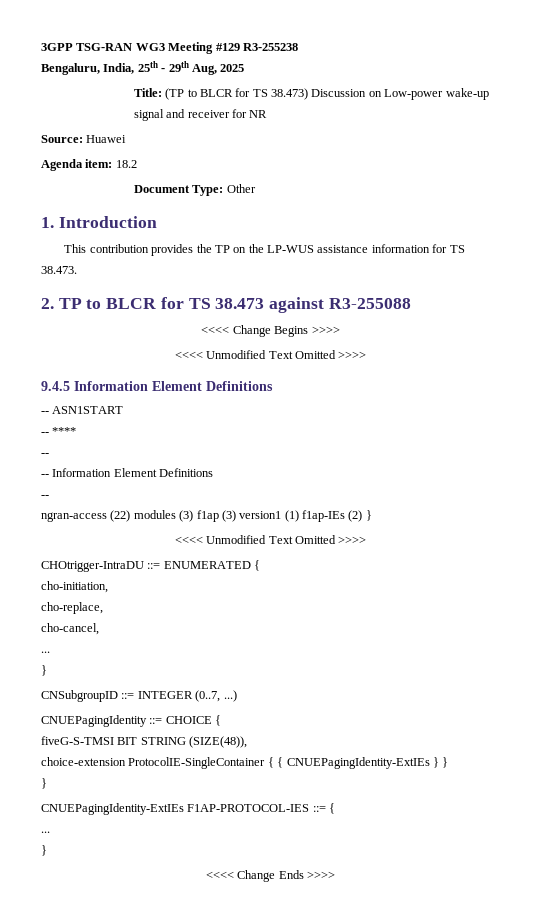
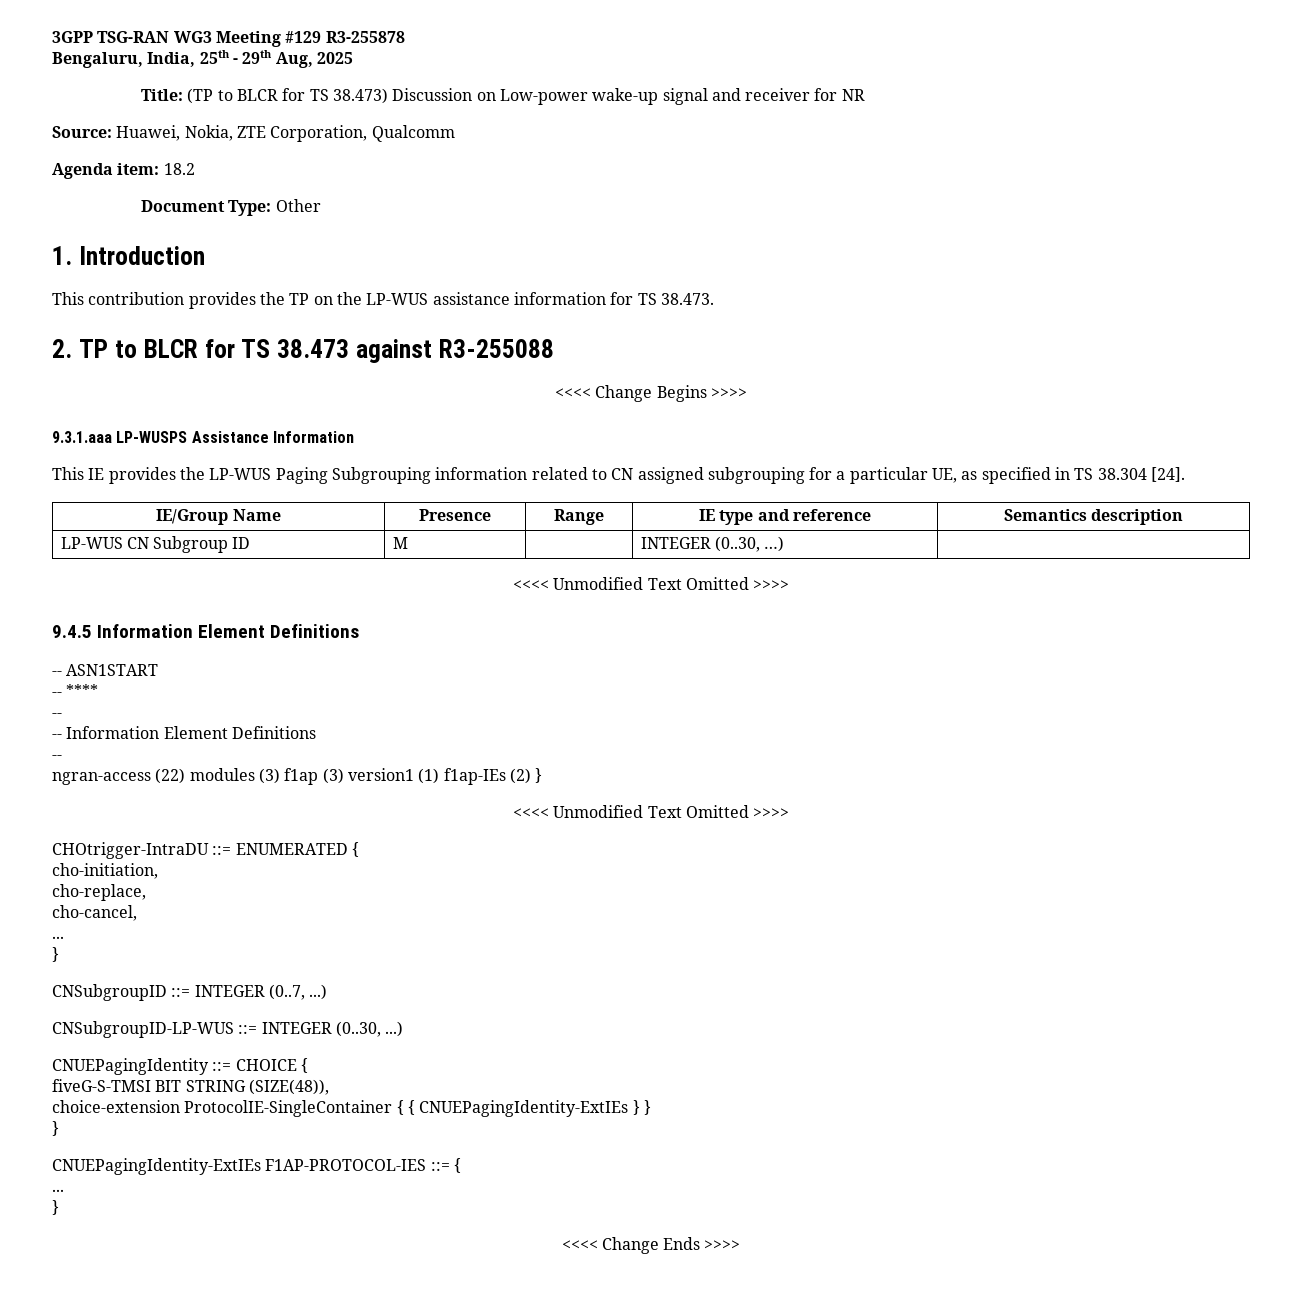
[242,43,298,51] R3-255238 -> [325,31,405,43] R3-255878
[86,135,127,143] Huawei -> [116,125,455,142] Huawei, Nokia, ZTE Corporation, Qualcomm
(340, 330) none -> [52,431,354,443] [52,467,1186,484] [156,509,281,525] [419,509,491,521] [554,509,604,525] [699,509,871,525] [1003,509,1184,525] [60,536,251,553] [392,537,408,549] [640,536,785,552] // 9.3.1.aaa LP-WUSPS Assistance Information // This IE provides the LP-WUS Paging Subgrouping information related to CN assigned subgrouping for a particular UE, as specified in TS 38.304 [24]. // IE/Group Name | Presence | Range | IE type and reference | Semantics description // LP-WUS CN Subgroup ID | M | | INTEGER (0..30, …) |
(237, 696) none -> [52,1021,404,1038] // CNSubgroupID-LP-WUS ::= INTEGER (0..30, ...)

